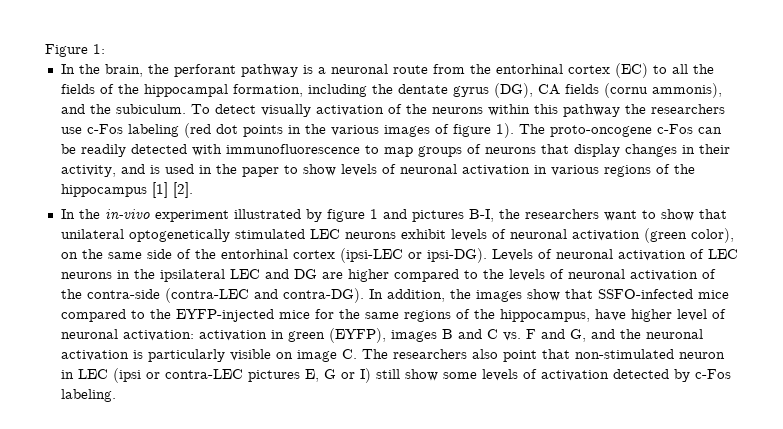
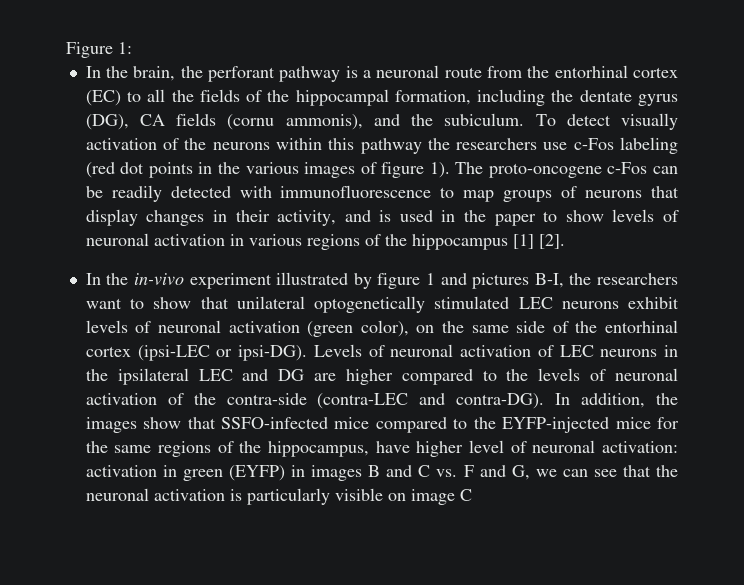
[328,328,386,343] (EYFP), -> [229,465,306,481] (EYFP) in
[590,329,615,339] and -> [535,465,651,477] we can see that
[341,349,725,362] [60,368,731,383] [60,389,116,402] C. The researchers also point that non-stimulated neuron in LEC (ipsi or contra-LEC pictures E, G or I) still show some levels of activation detected by c-Fos labeling. -> [459,489,472,501] C

